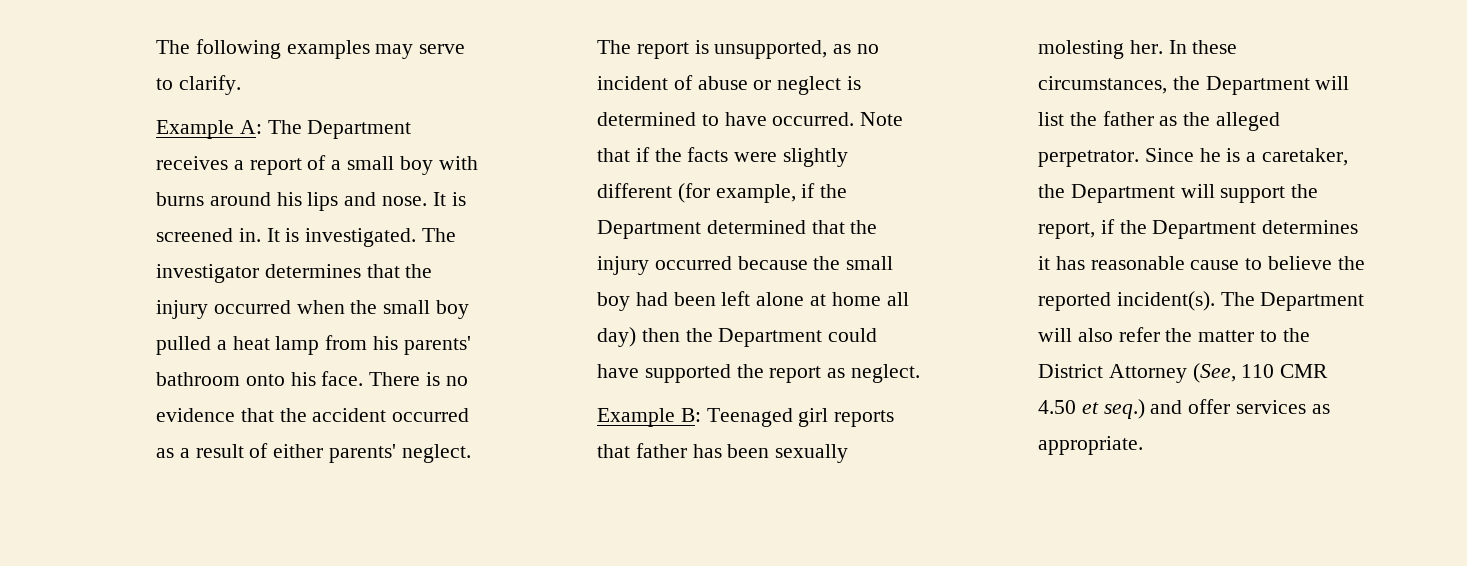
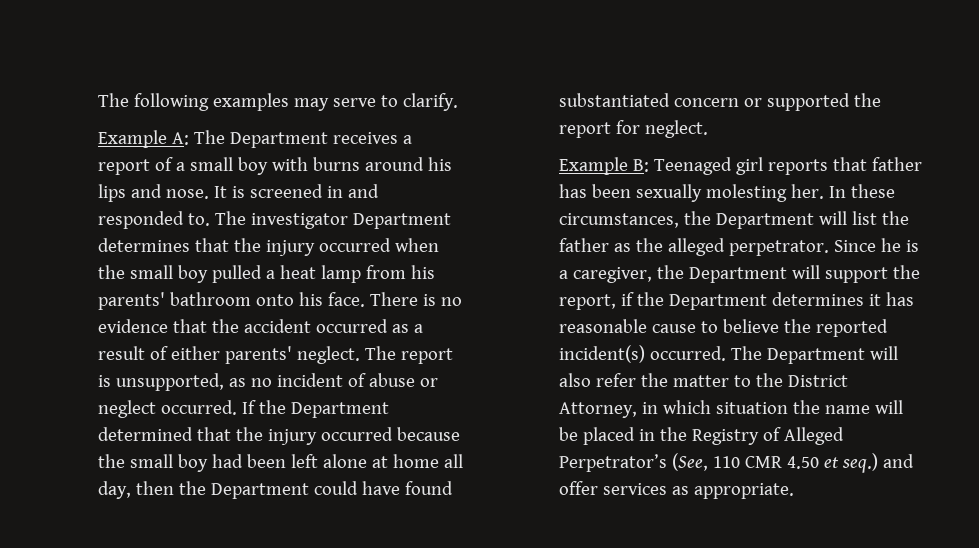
[238,228,417,247] in. It is investigated. -> [326,184,379,198] [97,211,210,229] in and responded to.
(260, 273) none -> [352,213,451,229] Department
[847,76,862,90] [597,112,904,126] [597,147,849,167] [597,183,816,203] is determined to have occurred. Note that if the facts were slightly different (for example, if -> [160,400,256,415] occurred. If
[597,327,637,347] day) -> [97,481,131,499] day,
(640, 371) none -> [404,481,453,495] [558,93,762,107] found substantiated concern or
[827,368,846,378] as -> [615,120,640,134] for
[1262,148,1349,166] caretaker, -> [572,267,652,283] caregiver,
[1116,291,1215,311] incident(s). -> [558,345,726,363] incident(s) occurred.
[1108,364,1187,383] Attorney -> [558,400,903,418] [558,427,844,445] [558,454,667,472] Attorney, in which situation the name will be placed in the Registry of Alleged Perpetrator’s

